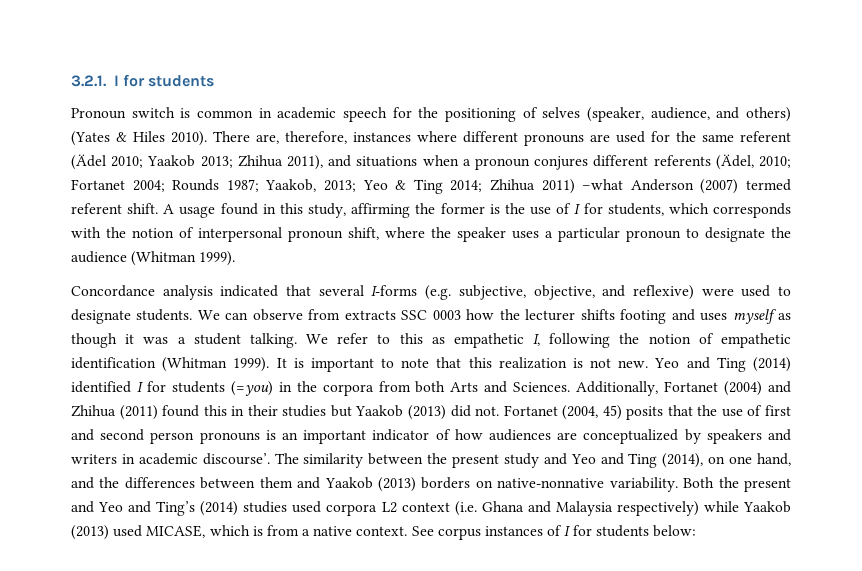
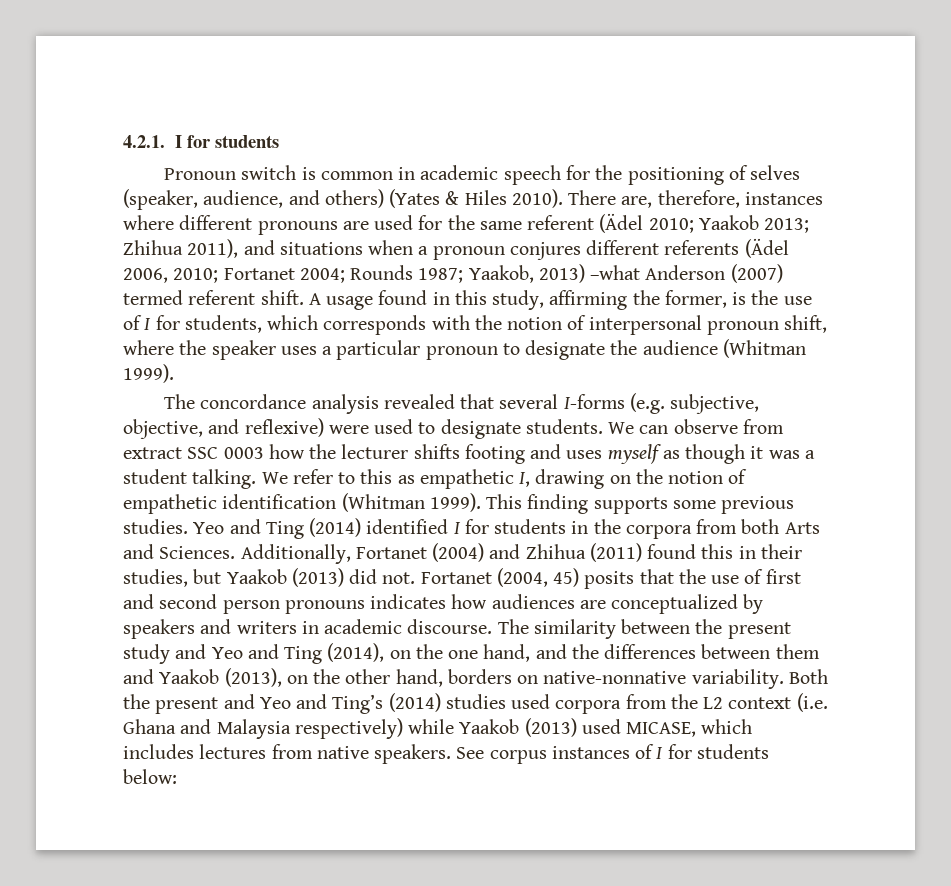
[71,75,107,87] 3.2.1. -> [123,135,165,148] 4.2.1.
[715,154,754,170] (Ädel, -> [744,238,789,258] [123,268,168,283] (Ädel 2006,
[324,179,575,194] 2013; Yeo & Ting 2014; Zhihua 2011) -> [538,264,585,283] 2013)
[440,203,485,214] former -> [664,290,727,308] former,
[71,285,279,300] Concordance analysis indicated -> [164,394,455,414] The concordance analysis revealed
[344,310,396,320] extracts -> [123,447,182,459] extract
[549,333,611,348] following -> [535,469,631,489] drawing on
[276,357,649,372] It is important to note that this realization is not new. -> [486,494,795,514] [123,519,188,534] This finding supports some previous studies.
[230,381,273,396] (=you) -> (567, 526) none
[282,405,327,417] studies -> [123,569,188,587] studies,
[265,429,451,444] is an important indicator of -> [370,594,447,609] indicates
[202,453,270,465] discourse’. -> [407,619,493,634] discourse.
(726, 460) none -> [415,644,443,659] the
[378,477,416,492] (2013) -> [224,668,443,687] (2013), on the other hand,
(378, 510) none -> [625,694,698,709] from the
[252,525,408,536] is from a native context. -> [123,744,452,764] includes lectures from native speakers.

